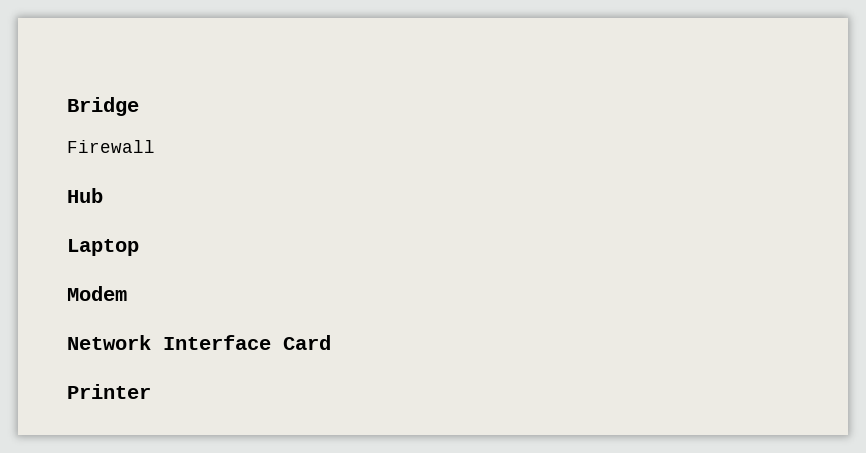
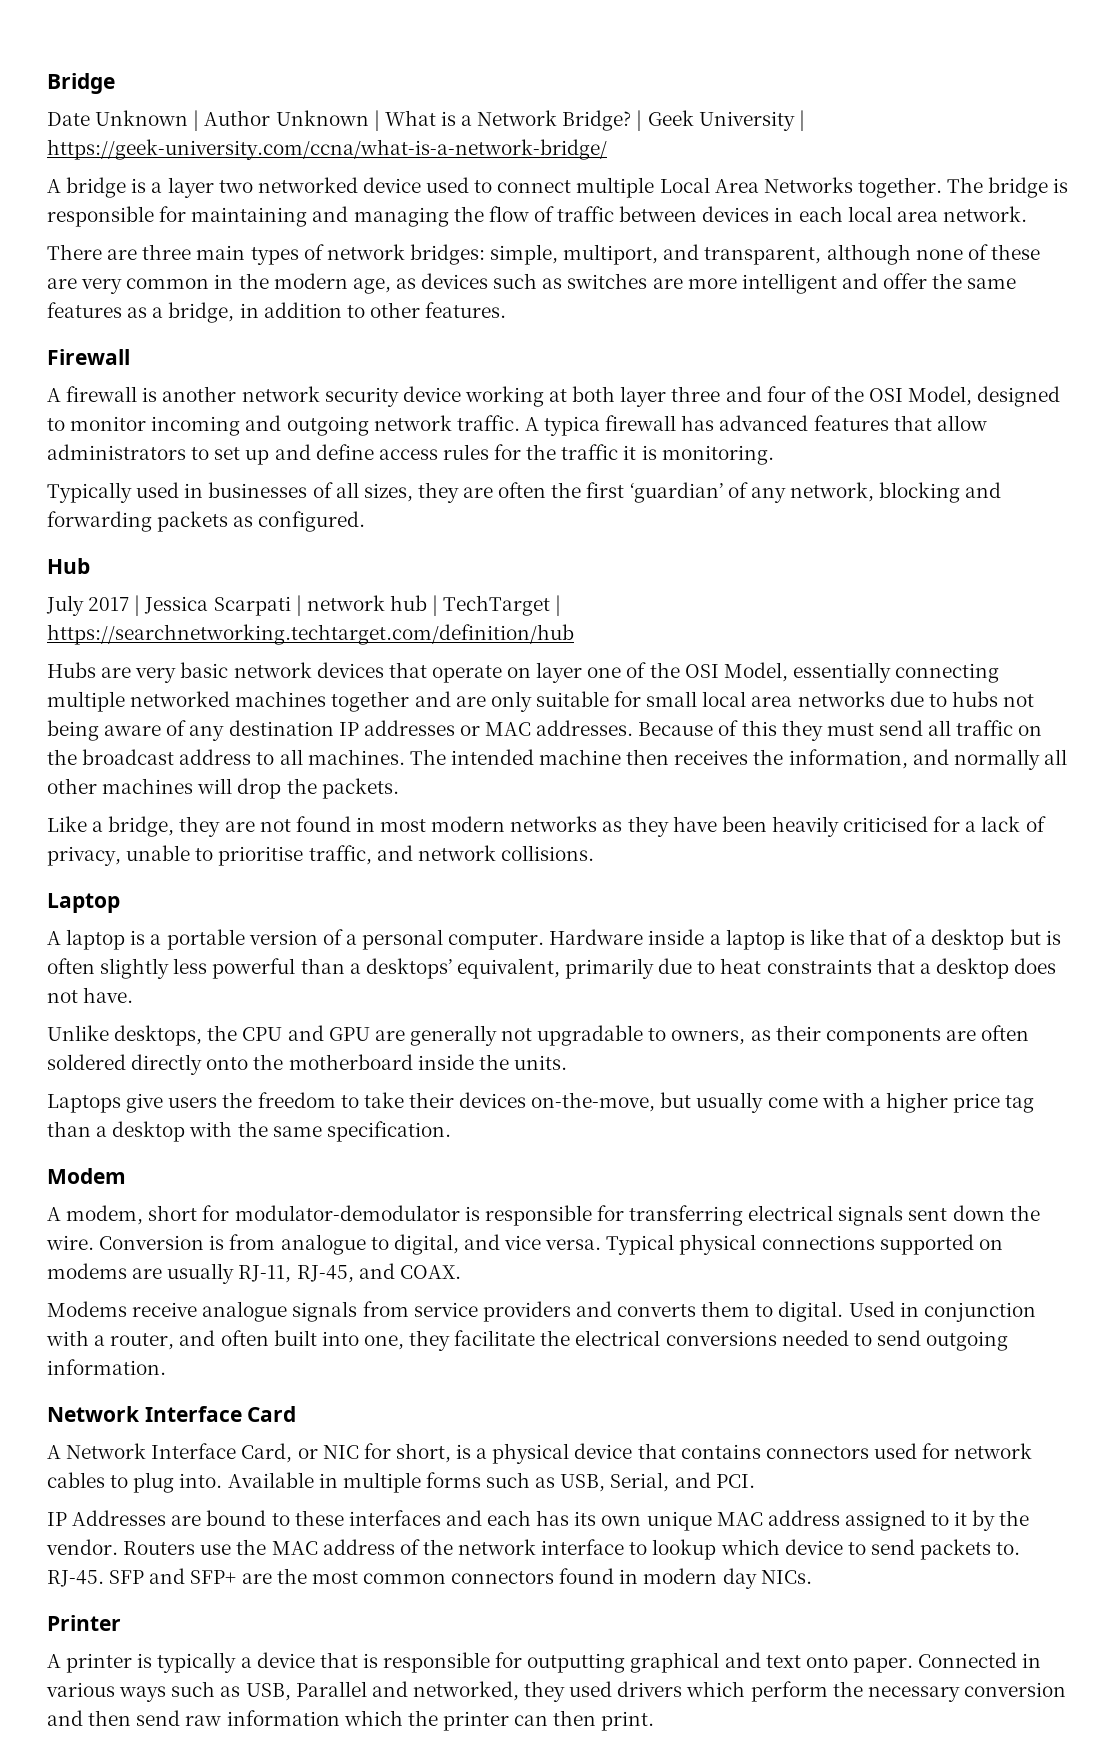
[67,140,155,153] [67,188,103,203] [67,239,139,256] [67,286,127,301] [67,335,331,350] [67,384,151,399] Firewall // Hub // Laptop // Modem // Network Interface Card // Printer -> [47,110,805,131] [47,139,607,160] [47,177,1069,198] [47,206,1027,227] [47,244,1040,265] [47,273,1017,294] [47,302,507,323] [47,349,130,365] [47,386,1061,407] [47,415,987,436] [47,444,774,465] [47,482,1002,503] [47,511,366,532] [47,558,90,574] [46,595,562,616] [47,624,574,645] [47,662,1000,683] [47,691,1035,712] [47,720,1043,741] [47,749,1067,770] [47,778,399,799] [47,816,1046,837] [47,845,594,866] [47,893,120,913] [47,929,1061,950] [47,958,1057,979] [47,987,134,1003] [47,1025,1030,1046] [47,1054,567,1075] [47,1092,1035,1113] [47,1121,451,1142] [47,1168,126,1184] [47,1205,1040,1226] [46,1234,1003,1255] [47,1263,461,1284] [47,1301,1036,1322] [46,1330,1009,1351] [47,1359,166,1375] [47,1406,297,1422] [47,1443,1033,1464] [47,1472,755,1493] [47,1510,1030,1531] [46,1539,1021,1560] [47,1568,812,1589] [47,1615,121,1631] [47,1652,1042,1673] [46,1681,1066,1702] [47,1710,655,1731] Date Unknown | Author Unknown | What is a Network Bridge? | Geek University | https://geek-university.com/ccna/what-is-a-network-bridge/ // A bridge is a layer two networked device used to connect multiple Local Area Networks together. The bridge is responsible for maintaining and managing the flow of traffic between devices in each local area network. // There are three main types of network bridges: simple, multiport, and transparent, although none of these are very common in the modern age, as devices such as switches are more intelligent and offer the same features as a bridge, in addition to other features. // Firewall // A firewall is another network security device working at both layer three and four of the OSI Model, designed to monitor incoming and outgoing network traffic. A typica firewall has advanced features that allow administrators to set up and define access rules for the traffic it is monitoring. // Typically used in businesses of all sizes, they are often the first ‘guardian’ of any network, blocking and forwarding packets as configured. // Hub // July 2017 | Jessica Scarpati | network hub | TechTarget | https://searchnetworking.techtarget.com/definition/hub // Hubs are very basic network devices that operate on layer one of the OSI Model, essentially connecting multiple networked machines together and are only suitable for small local area networks due to hubs not being aware of any destination IP addresses or MAC addresses. Because of this they must send all traffic on the broadcast address to all machines. The intended machine then receives the information, and normally all other machines will drop the packets. // Like a bridge, they are not found in most modern networks as they have been heavily criticised for a lack of privacy, unable to prioritise traffic, and network collisions. // Laptop // A laptop is a portable version of a personal computer. Hardware inside a laptop is like that of a desktop but is often slightly less powerful than a desktops’ equivalent, primarily due to heat constraints that a desktop does not have. // Unlike desktops, the CPU and GPU are generally not upgradable to owners, as their components are often soldered directly onto the motherboard inside the units. // Laptops give users the freedom to take their devices on-the-move, but usually come with a higher price tag than a desktop with the same specification. // Modem // A modem, short for modulator-demodulator is responsible for transferring electrical signals sent down the wire. Conversion is from analogue to digital, and vice versa. Typical physical connections supported on modems are usually RJ-11, RJ-45, and COAX. // Modems receive analogue signals from service providers and converts them to digital. Used in conjunction with a router, and often built into one, they facilitate the electrical conversions needed to send outgoing information. // Network Interface Card // A Network Interface Card, or NIC for short, is a physical device that contains connectors used for network cables to plug into. Available in multiple forms such as USB, Serial, and PCI. // IP Addresses are bound to these interfaces and each has its own unique MAC address assigned to it by the vendor. Routers use the MAC address of the network interface to lookup which device to send packets to. RJ-45. SFP and SFP+ are the most common connectors found in modern day NICs. // Printer // A printer is typically a device that is responsible for outputting graphical and text onto paper. Connected in various ways such as USB, Parallel and networked, they used drivers which perform the necessary conversion and then send raw information which the printer can then print.

